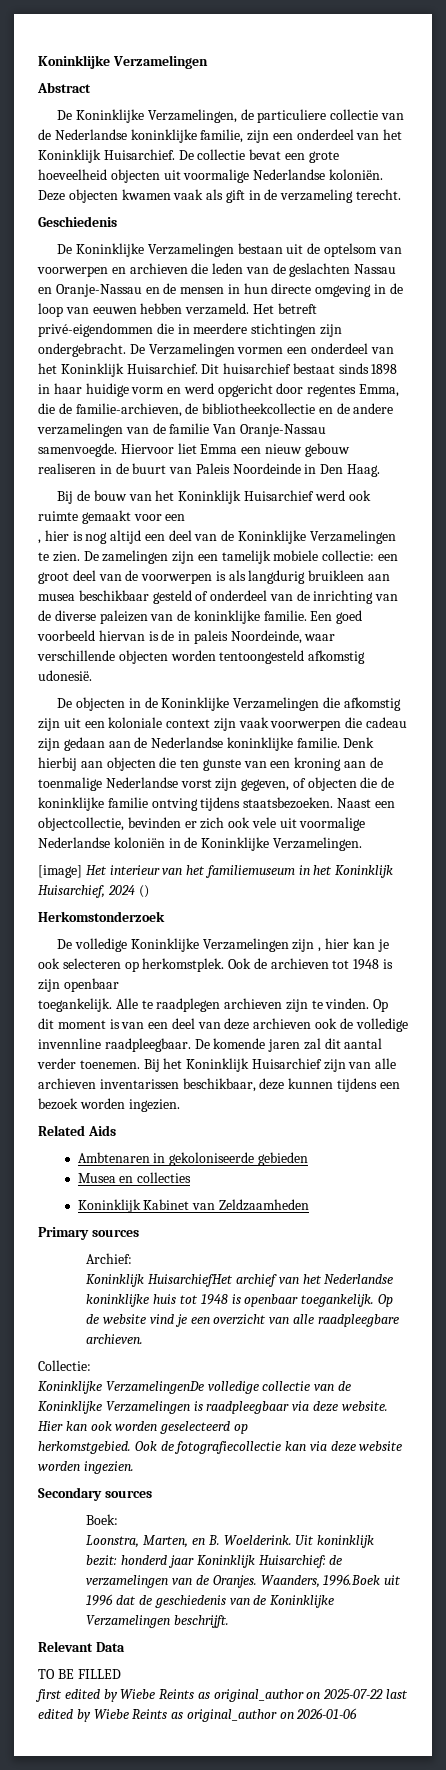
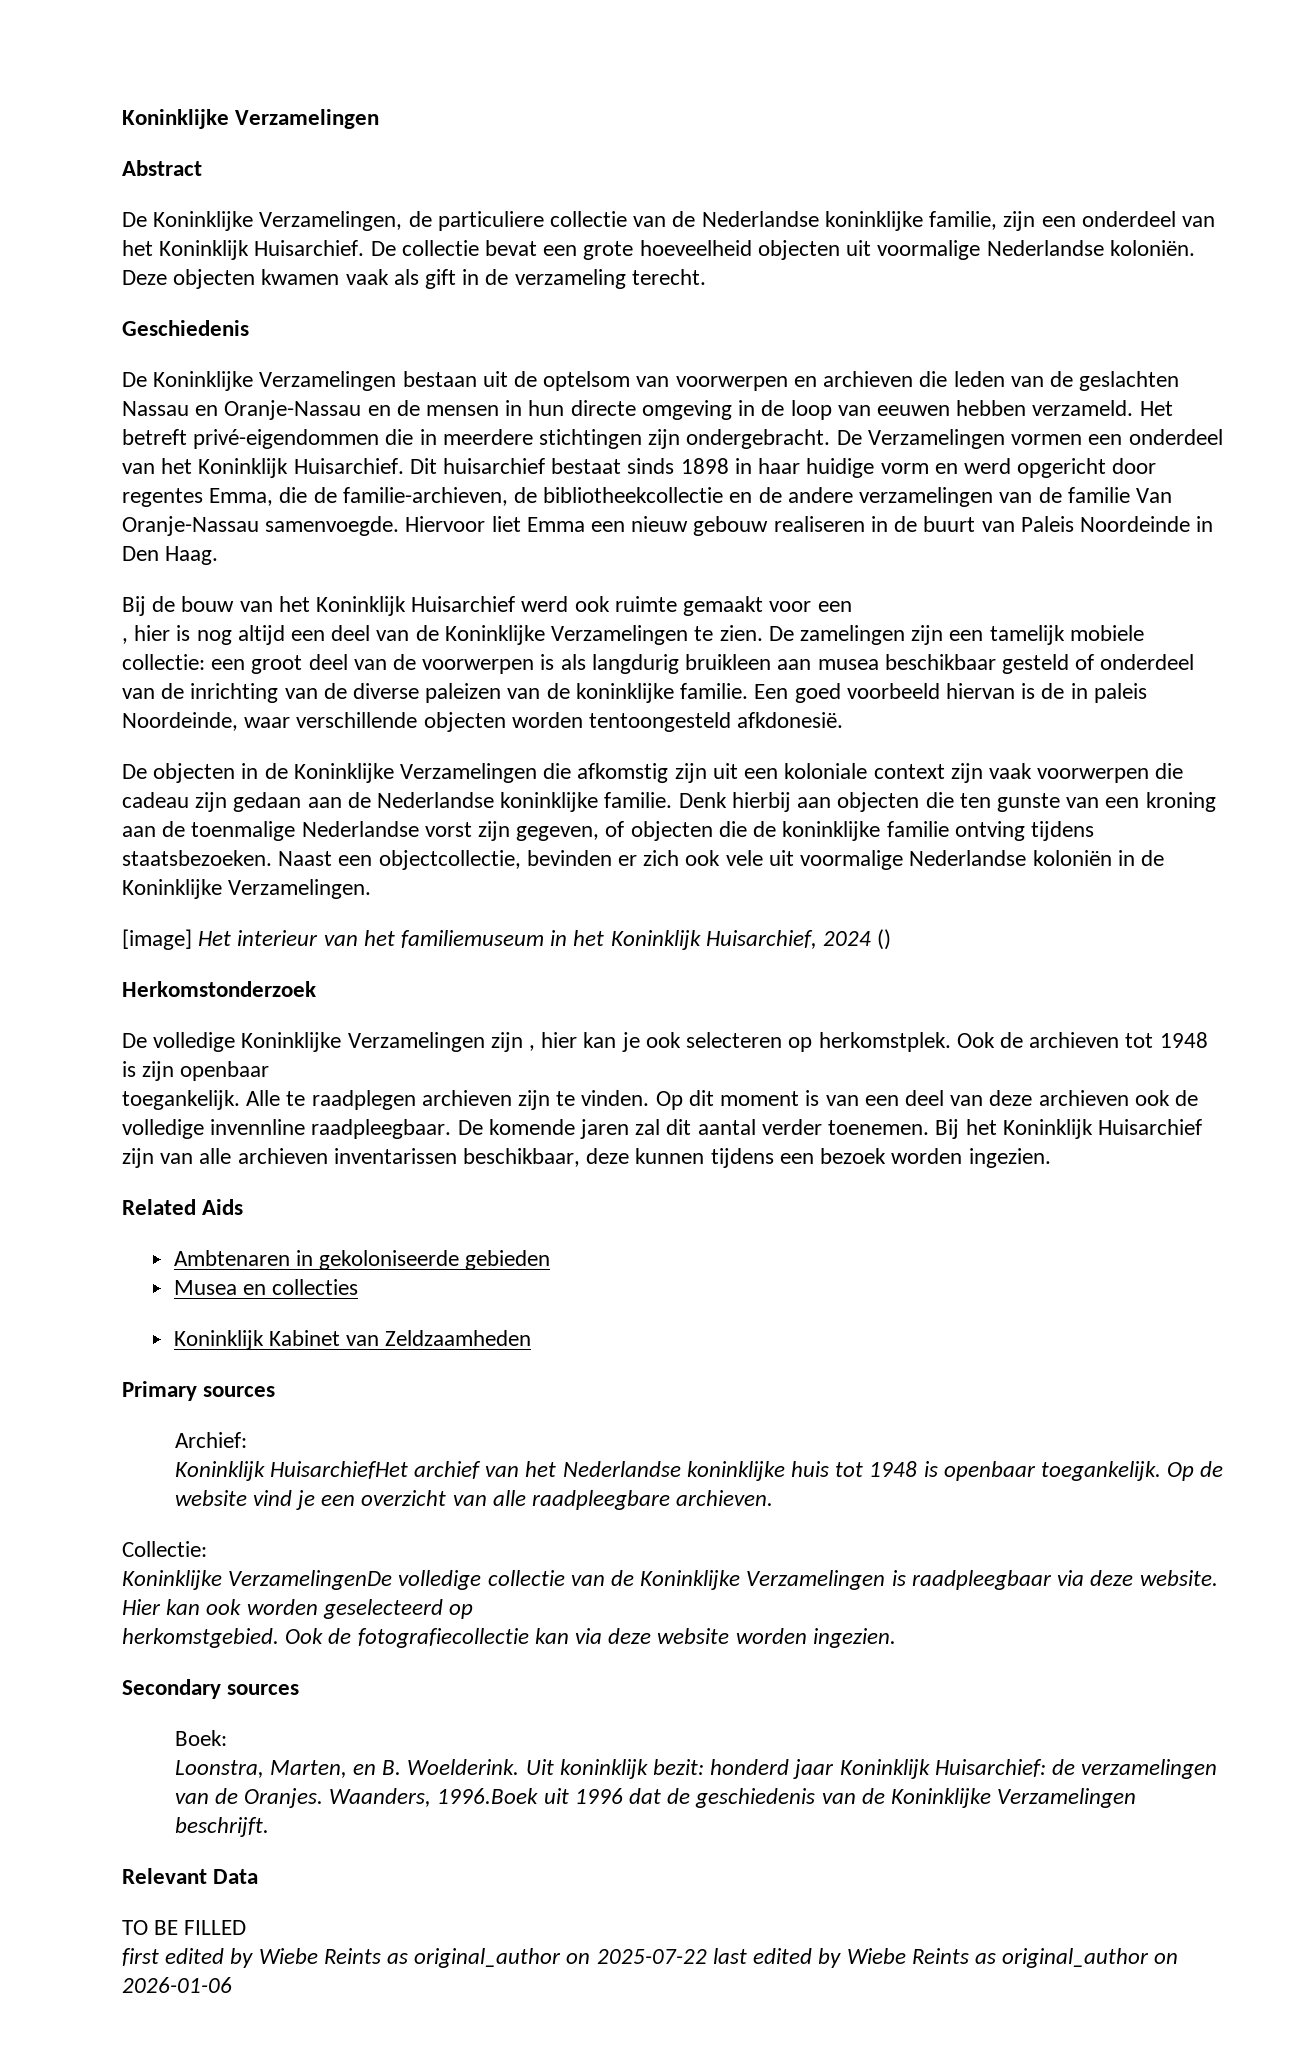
[308,650,366,664] [38,670,92,681] afkomstig udonesië. -> [737,712,844,728] afkdonesië.

